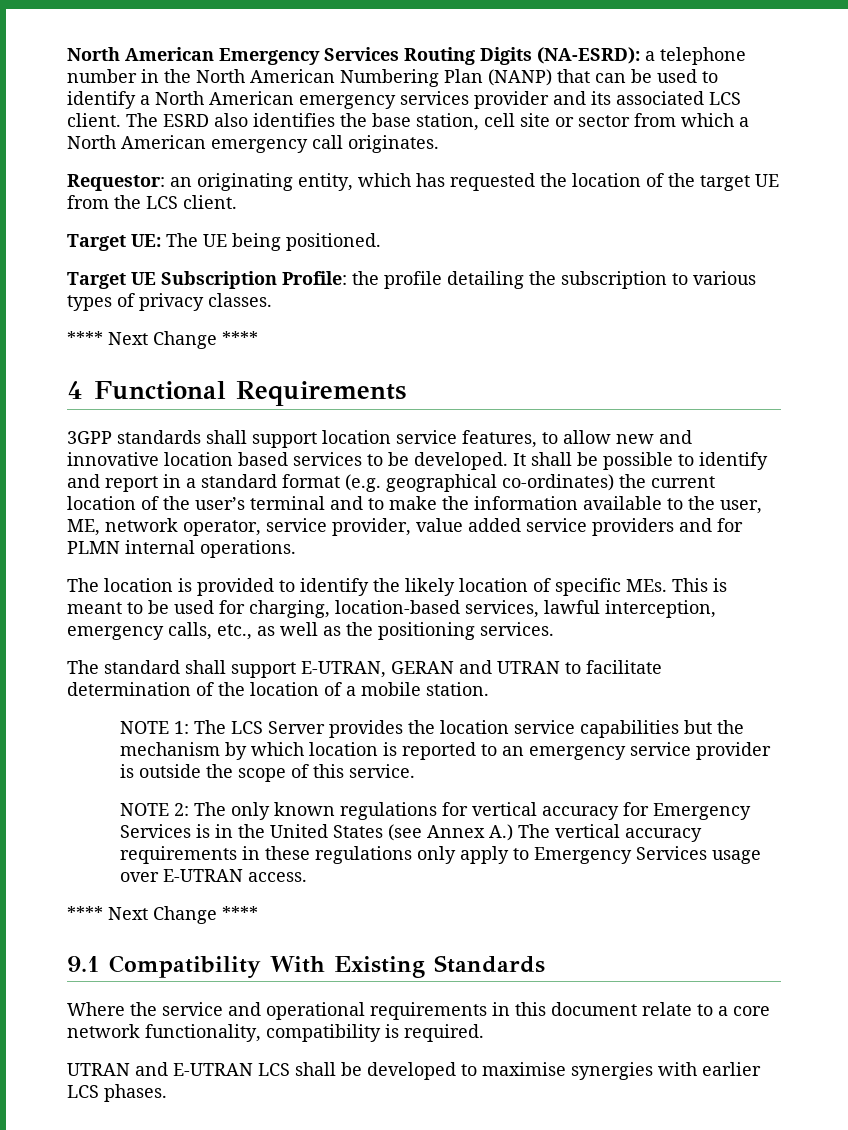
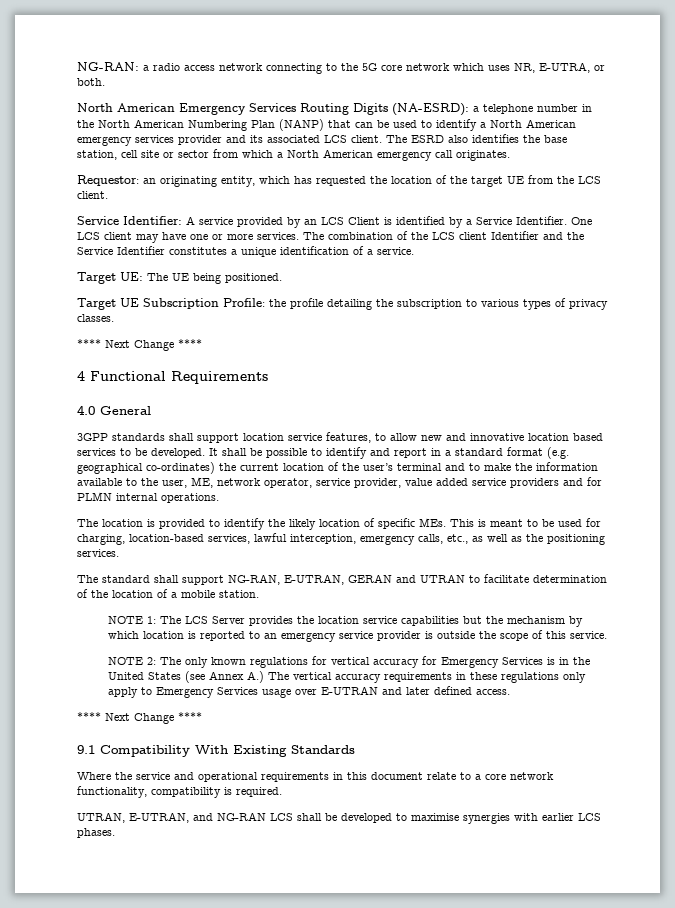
(67, 54) none -> [77,62,605,74] [77,78,105,86] NG-RAN: a radio access network connecting to the 5G core network which uses NR, E-UTRA, or both. //
(237, 202) none -> [77,216,592,228] [77,231,584,243] [77,246,414,257] // Service Identifier: A service provided by an LCS Client is identified by a Service Identifier. One LCS client may have one or more services. The combination of the LCS client Identifier and the Service Identifier constitutes a unique identification of a service.
(406, 393) none -> [77,405,151,415] // 4.0 General
(296, 670) none -> [228,574,280,585] NG-RAN,
(244, 875) none -> [381,686,472,695] and later defined
[67,1062,253,1076] UTRAN and E-UTRAN -> [77,812,266,823] UTRAN, E-UTRAN, and NG-RAN

